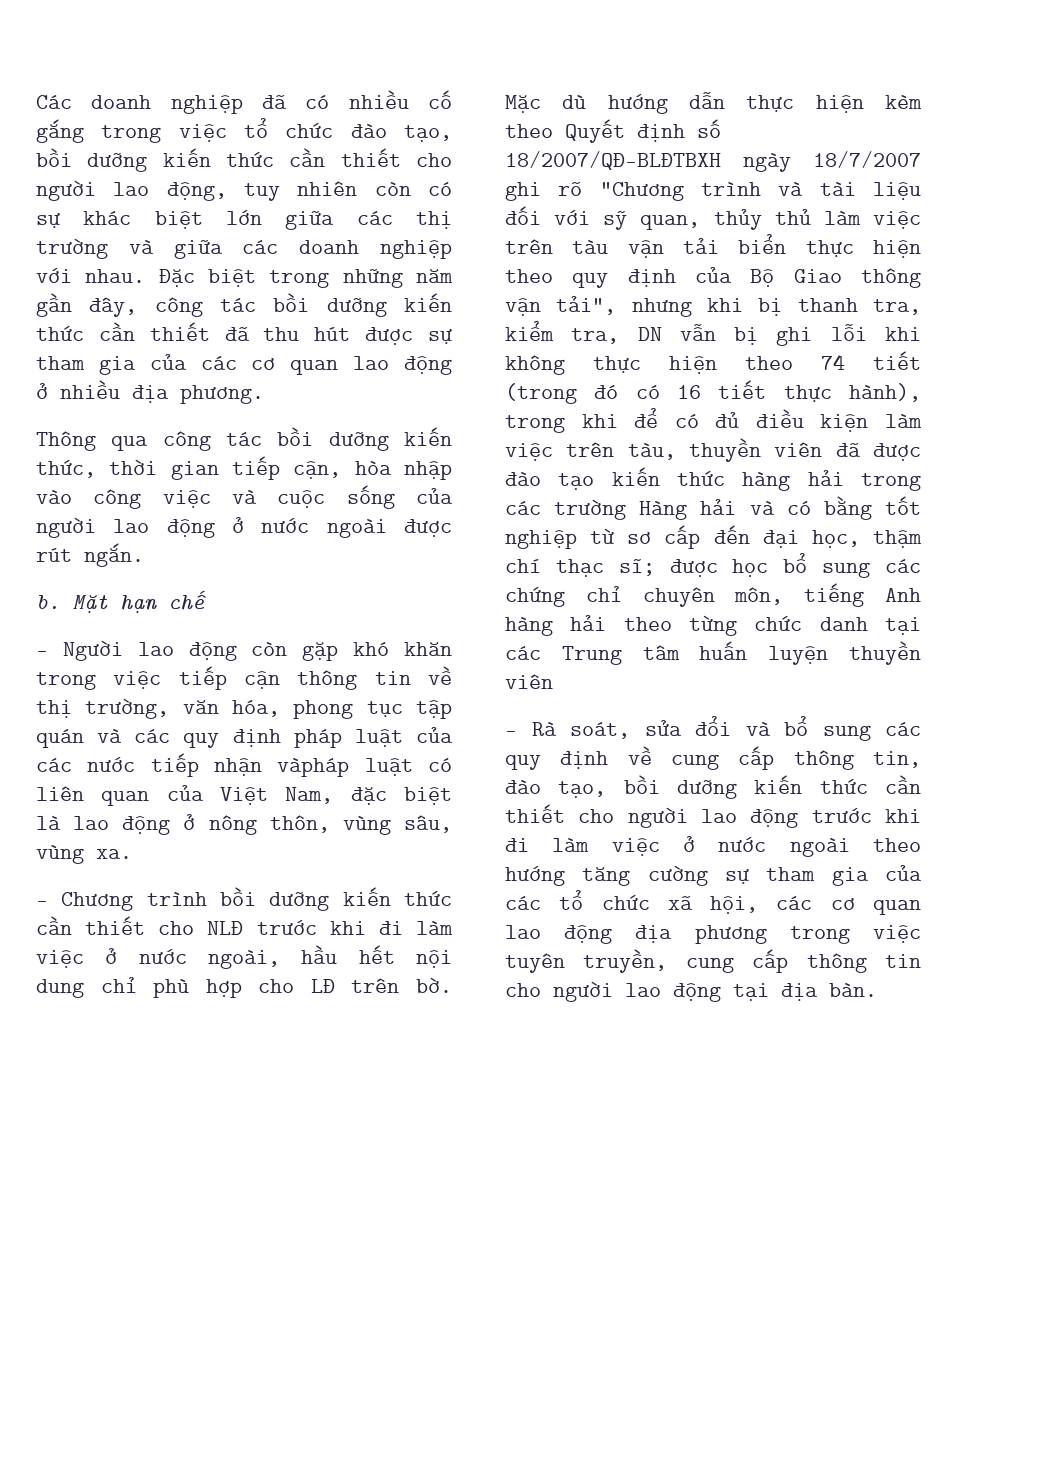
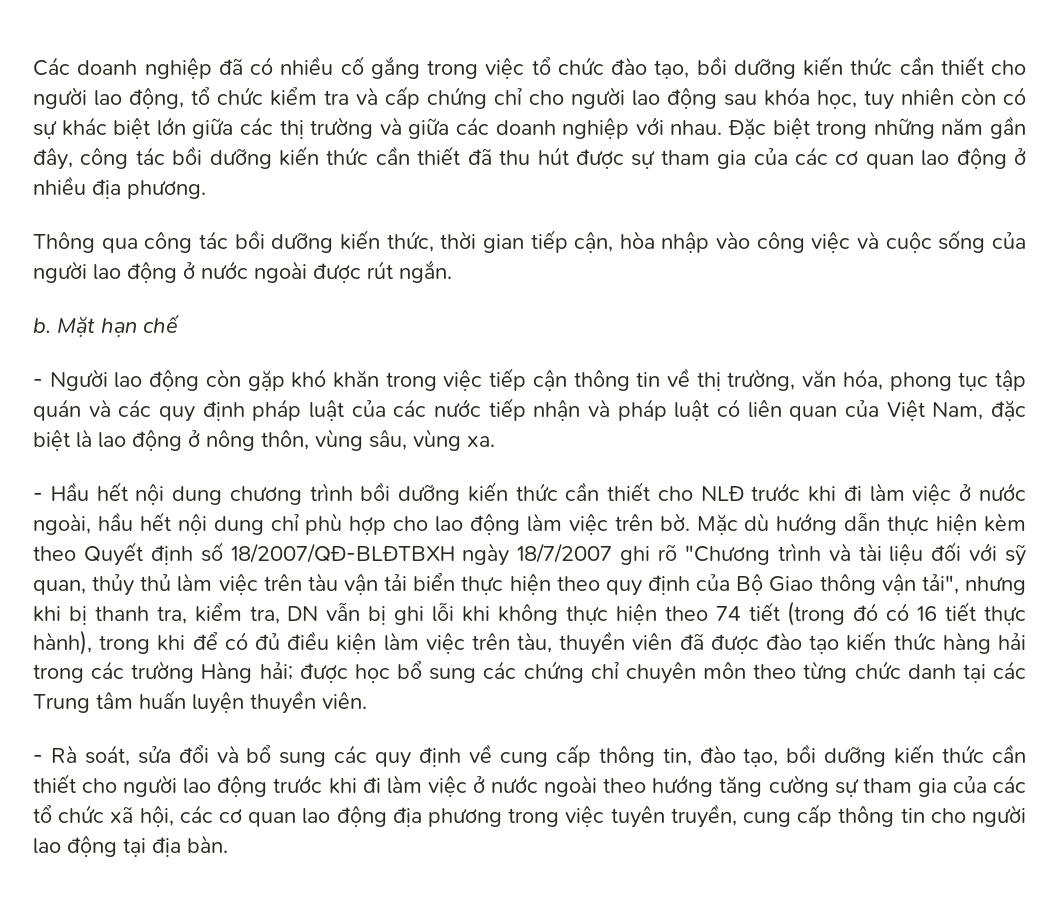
(227, 191) none -> [191,86,857,109] tổ chức kiểm tra và cấp chứng chỉ cho người lao động sau khóa học,
[277,758,350,777] vàpháp -> [588,399,667,421] và pháp
[61,892,134,911] Chương -> [50,482,302,505] Hầu hết nội dung chương
[310,979,335,993] LĐ -> [435,513,608,535] lao động làm việc
[700,496,921,520] [505,525,922,549] [505,559,655,577] hải và có bằng tốt nghiệp từ sơ cấp đến đại học, thậm chí thạc sĩ; -> [259,662,293,680] hải;
[734,583,921,607] [505,615,607,636] môn, tiếng Anh hàng hải -> [703,662,747,679] môn
[505,674,553,689] viên -> [322,692,367,709] viên.

